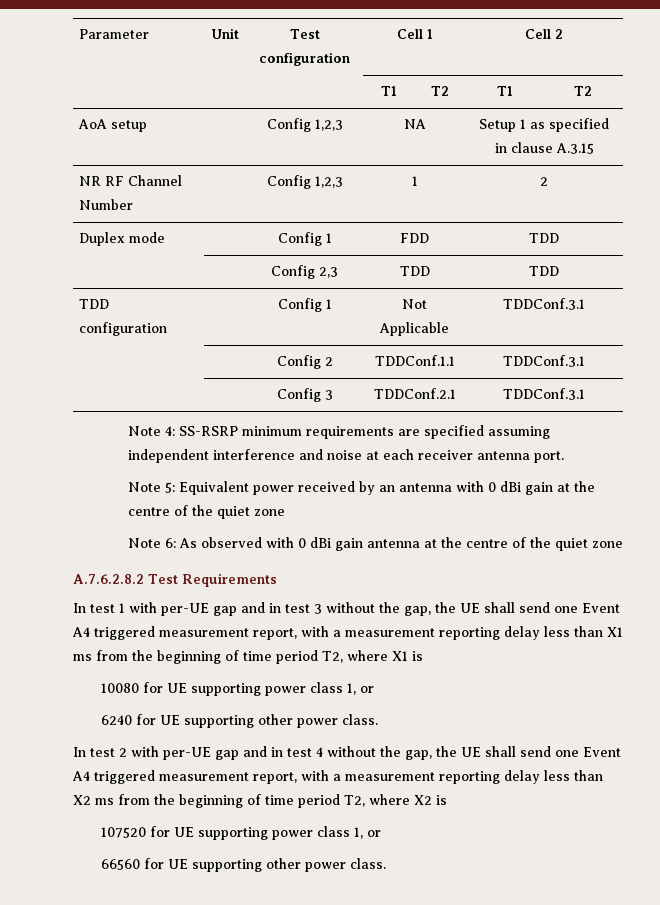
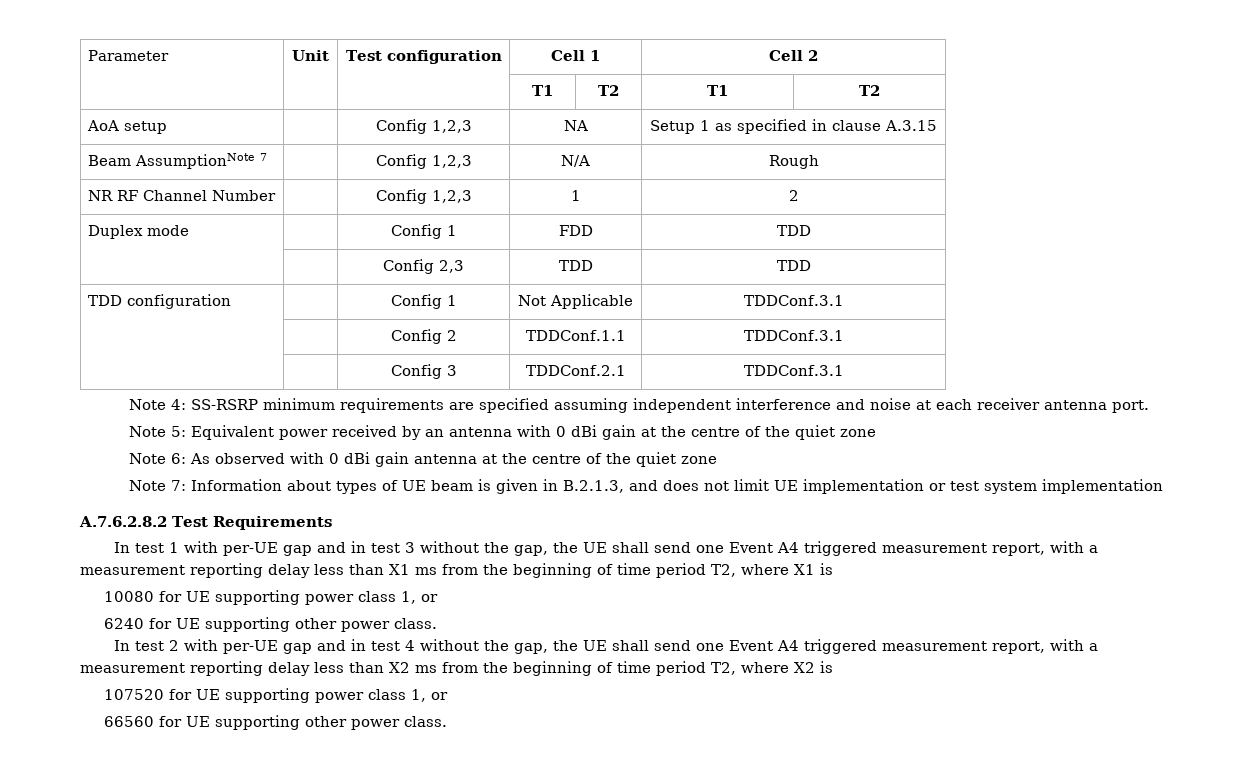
(594, 148) none -> [87,153,267,169] [375,154,472,169] [561,155,590,167] [768,155,819,169] // Beam AssumptionNote 7 | | Config 1,2,3 | N/A | Rough
(624, 544) none -> [128,479,1163,494] // Note 7: Information about types of UE beam is given in B.2.1.3, and does not limit UE implementation or test system implementation

